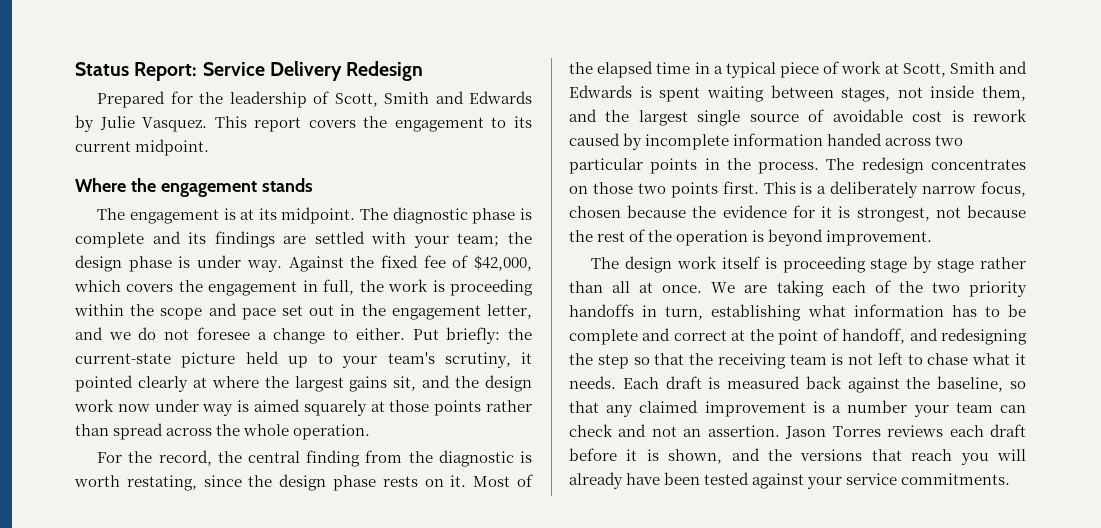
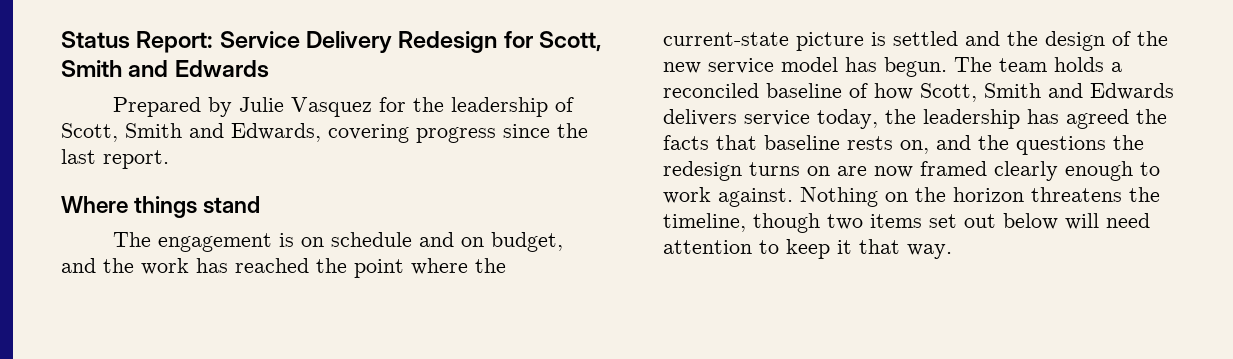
[97,91,166,108] // Prepared -> [503,31,603,52] [61,60,269,78] [112,97,372,117] for Scott, Smith and Edwards // Prepared by Julie Vasquez
[469,91,532,104] [75,115,532,132] [75,139,210,156] [75,178,313,197] [97,207,532,224] [75,231,532,248] [75,255,532,272] [74,279,534,296] [74,303,532,320] [75,327,532,344] [75,351,532,368] [75,375,532,392] [74,399,533,416] [75,423,371,440] [97,450,533,467] [74,474,533,491] [569,61,1027,78] [569,85,1026,102] [569,109,1027,126] [569,133,964,150] [569,157,1026,174] [569,181,1026,198] [569,205,1026,222] [569,229,933,246] [591,256,1026,273] [569,280,1027,297] [569,304,1026,321] [569,328,1027,345] [569,352,1026,369] [569,376,1026,393] [569,400,1026,417] [569,424,1026,439] [569,448,1026,465] [569,472,1011,489] Edwards by Julie Vasquez. This report covers the engagement to its current midpoint. // Where the engagement stands // The engagement is at its midpoint. The diagnostic phase is complete and its findings are settled with your team; the design phase is under way. Against the fixed fee of $42,000, which covers the engagement in full, the work is proceeding within the scope and pace set out in the engagement letter, and we do not foresee a change to either. Put briefly: the current-state picture held up to your team's scrutiny, it pointed clearly at where the largest gains sit, and the design work now under way is aimed squarely at those points rather than spread across the whole operation. // For the record, the central finding from the diagnostic is worth restating, since the design phase rests on it. Most of the elapsed time in a typical piece of work at Scott, Smith and Edwards is spent waiting between stages, not inside them, and the largest single source of avoidable cost is rework caused by incomplete information handed across two particular points in the process. The redesign concentrates on those two points first. This is a deliberately narrow focus, chosen because the evidence for it is strongest, not because the rest of the operation is beyond improvement. // The design work itself is proceeding stage by stage rather than all at once. We are taking each of the two priority handoffs in turn, establishing what information has to be complete and correct at the point of handoff, and redesigning the step so that the receiving team is not left to chase what it needs. Each draft is measured back against the baseline, so that any claimed improvement is a number your team can check and not an assertion. Jason Torres reviews each draft before it is shown, and the versions that reach you will already have been tested against your service commitments. -> [231,123,588,143] [61,149,169,169] [61,196,261,218] [112,232,563,252] [61,258,506,278] [663,31,1168,51] [663,57,1122,77] [663,83,1174,102] [663,109,1167,129] [663,135,1144,155] [663,161,1160,181] [663,187,1160,207] [663,213,1150,233] [663,239,952,259] Edwards, covering progress since the last report. // Where things stand // The engagement is on schedule and on budget, and the work has reached the point where the current-state picture is settled and the design of the new service model has begun. The team holds a reconciled baseline of how Scott, Smith and Edwards delivers service today, the leadership has agreed the facts that baseline rests on, and the questions the redesign turns on are now framed clearly enough to work against. Nothing on the horizon threatens the timeline, though two items set out below will need attention to keep it that way.

